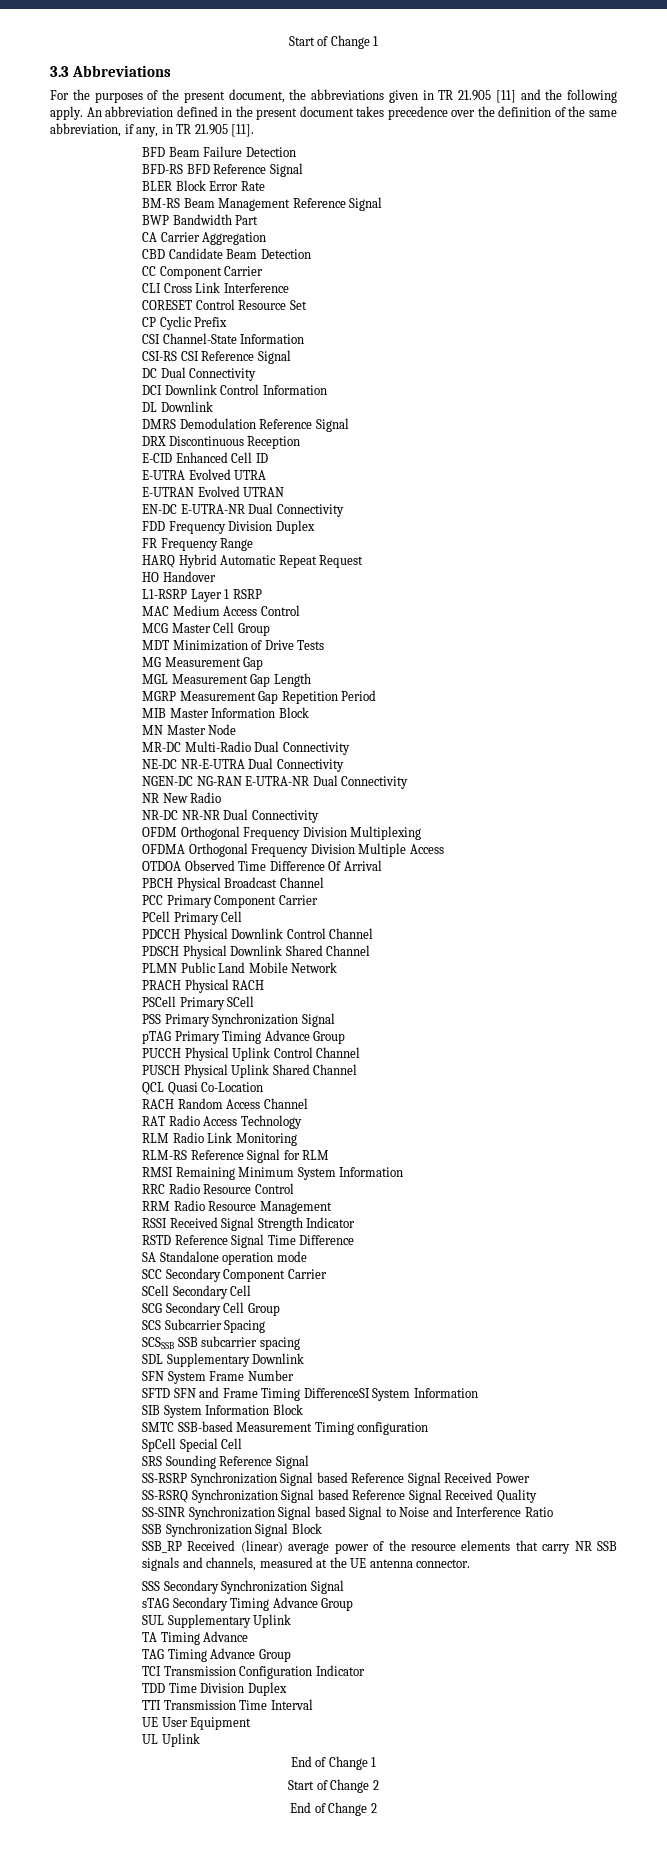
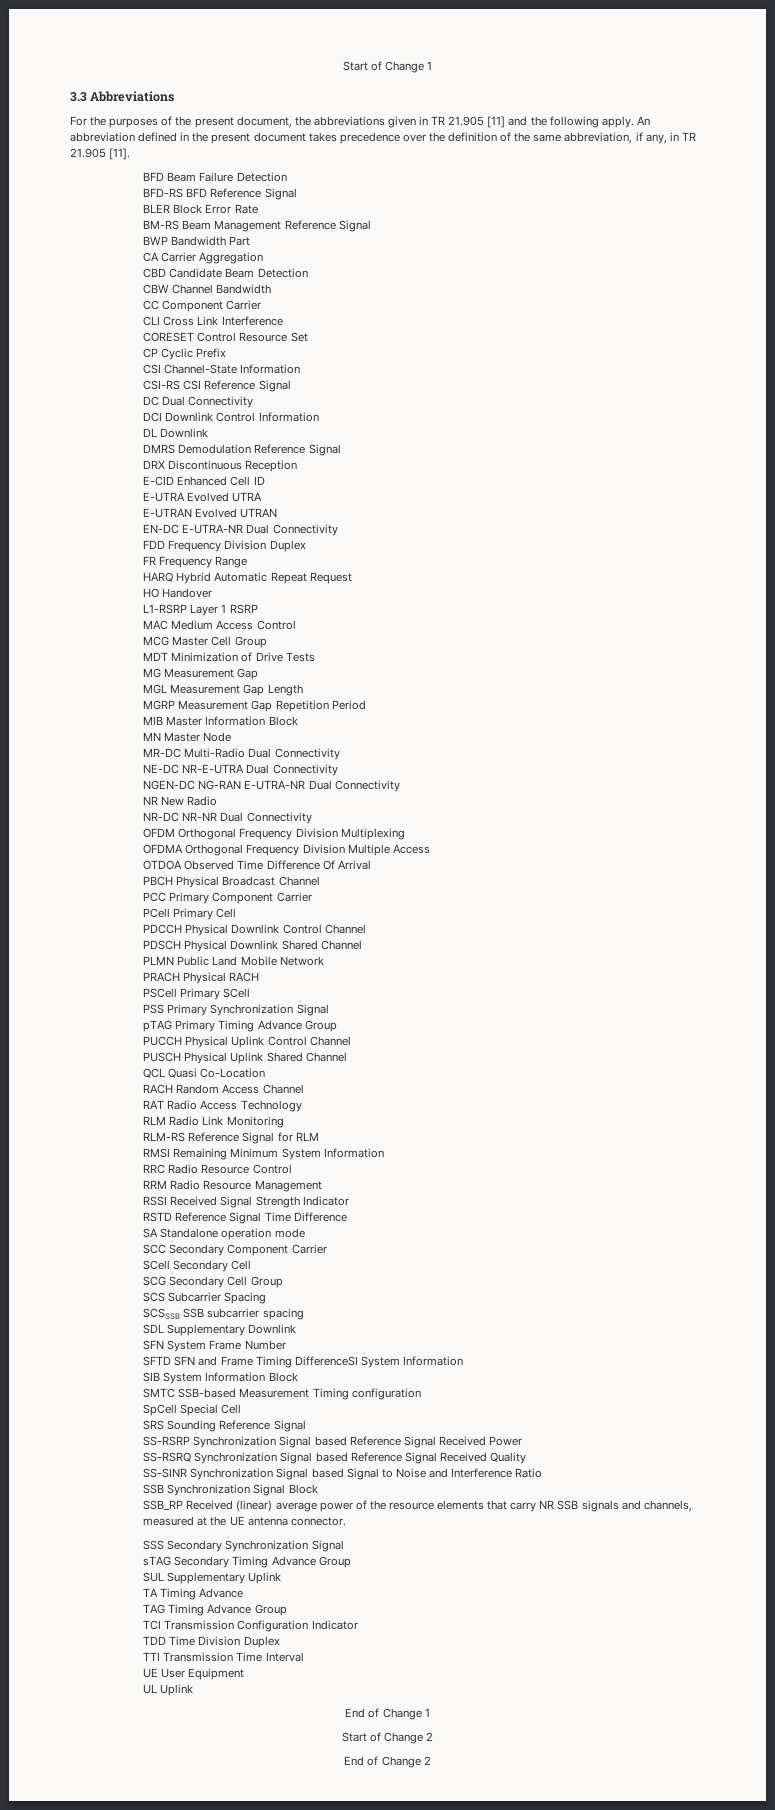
(311, 254) none -> [143,284,272,294] // CBW Channel Bandwidth

